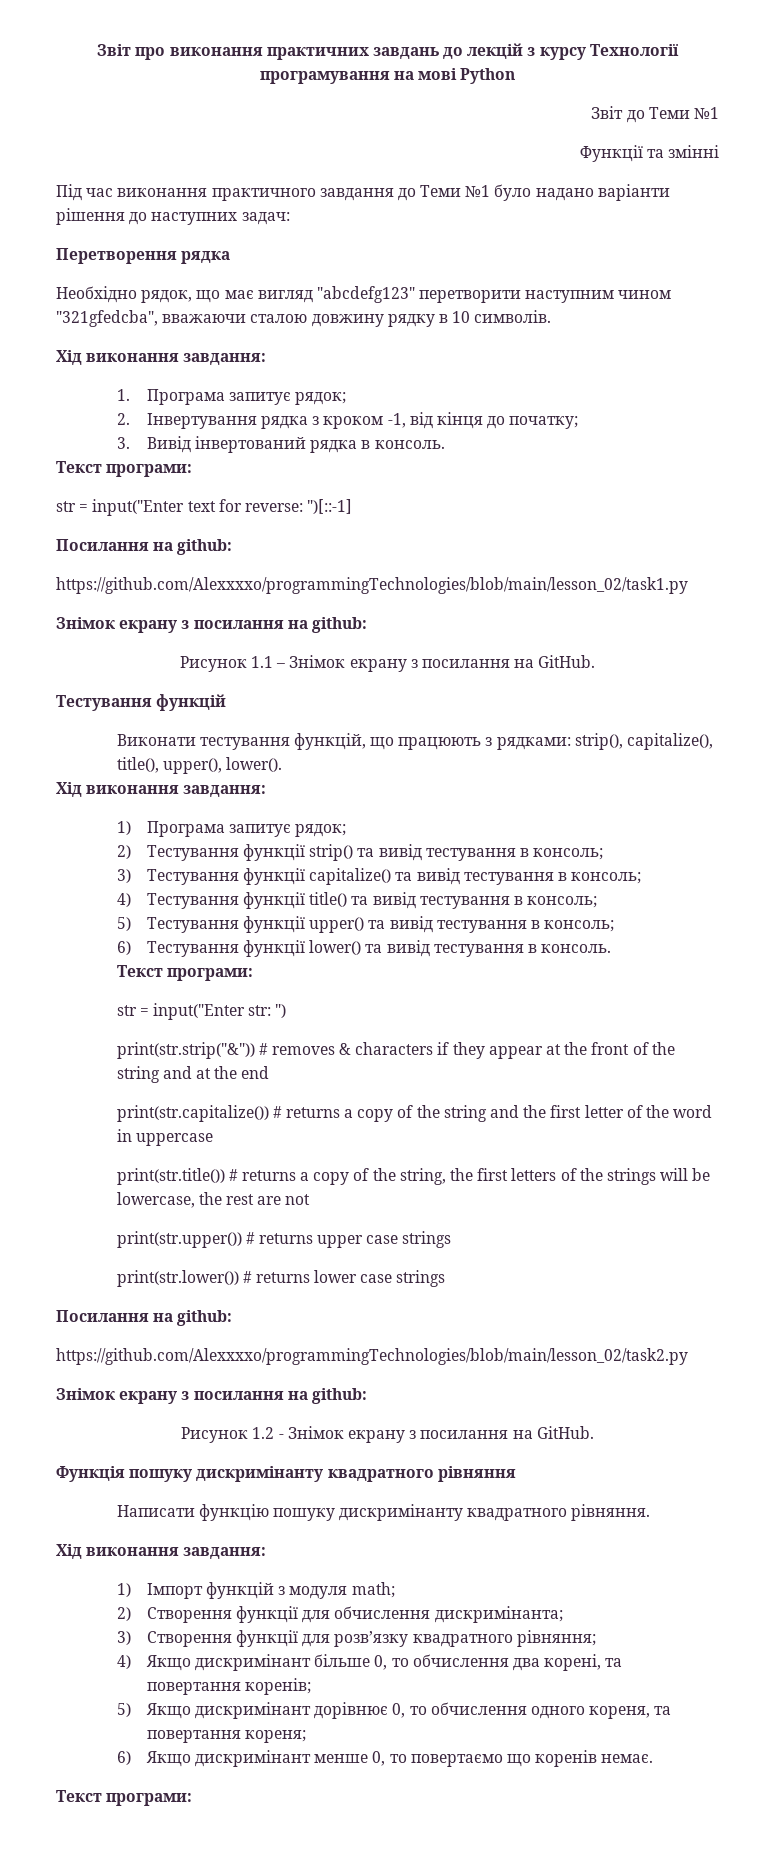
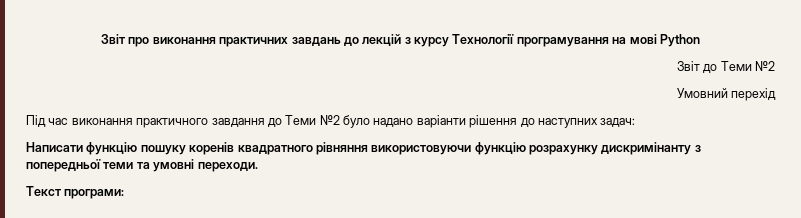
[693,107,719,119] [579,145,719,162] №1 // Функції та змінні -> [755,61,775,71] [676,88,776,101] №2 // Умовний перехід
[465,185,491,197] №1 -> [319,115,340,125] №2
[56,248,231,264] [56,286,672,303] [56,310,552,327] [56,350,267,365] [116,389,347,405] [116,412,579,429] [116,436,445,453] [56,461,193,477] [56,499,353,516] [56,539,233,555] [56,577,688,594] [56,617,367,633] [179,655,596,672] [56,694,227,711] [116,733,714,750] [116,757,282,774] [56,782,267,797] [116,821,347,837] [116,844,604,861] [116,868,642,885] [116,892,598,909] [116,916,615,933] [116,940,612,957] [116,965,253,981] [116,1003,287,1020] [116,1042,675,1059] [116,1066,270,1083] [116,1105,713,1122] [116,1129,213,1146] [116,1168,711,1185] [116,1192,311,1208] [116,1231,452,1248] [116,1270,446,1287] [56,1310,233,1326] [56,1348,688,1365] [56,1388,367,1404] [181,1426,594,1443] [56,1466,516,1482] [116,1504,651,1521] [56,1544,267,1559] [116,1582,395,1599] [116,1606,563,1623] [116,1630,596,1647] [116,1654,623,1671] [146,1678,312,1695] [116,1702,672,1719] [146,1730,307,1743] [116,1750,654,1767] Перетворення рядка // Необхідно рядок, що має вигляд "abcdefg123" перетворити наступним чином "321gfedcba", вважаючи сталою довжину рядку в 10 символів. // Хід виконання завдання: // 1. Програма запитує рядок; // 2. Інвертування рядка з кроком -1, від кінця до початку; // 3. Вивід інвертований рядка в консоль. // Текст програми: // str = input("Enter text for reverse: ")[::-1] // Посилання на github: // https://github.com/Alexxxxo/programmingTechnologies/blob/main/lesson_02/task1.py // Знімок екрану з посилання на github: // Рисунок 1.1 – Знімок екрану з посилання на GitHub. // Тестування функцій // Виконати тестування функцій, що працюють з рядками: strip(), capitalize(), title(), upper(), lower(). // Хід виконання завдання: // 1) Програма запитує рядок; // 2) Тестування функції strip() та вивід тестування в консоль; // 3) Тестування функції capitalize() та вивід тестування в консоль; // 4) Тестування функції title() та вивід тестування в консоль; // 5) Тестування функції upper() та вивід тестування в консоль; // 6) Тестування функції lower() та вивід тестування в консоль. // Текст програми: // str = input("Enter str: ") // print(str.strip("&")) # removes & characters if they appear at the front of the string and at the end // print(str.capitalize()) # returns a copy of the string and the first letter of the word in uppercase // print(str.title()) # returns a copy of the string, the first letters of the strings will be lowercase, the rest are not // print(str.upper()) # returns upper case strings // print(str.lower()) # returns lower case strings // Посилання на github: // https://github.com/Alexxxxo/programmingTechnologies/blob/main/lesson_02/task2.py // Знімок екрану з посилання на github: // Рисунок 1.2 - Знімок екрану з посилання на GitHub. // Функція пошуку дискримінанту квадратного рівняння // Написати функцію пошуку дискримінанту квадратного рівняння. // Хід виконання завдання: // 1) Імпорт функцій з модуля math; // 2) Створення функції для обчислення дискримінанта; // 3) Створення функції для розв’язку квадратного рівняння; // 4) Якщо дискримінант більше 0, то обчислення два корені, та повертання коренів; // 5) Якщо дискримінант дорівнює 0, то обчислення одного кореня, та повертання кореня; // 6) Якщо дискримінант менше 0, то повертаємо що коренів немає. -> [26,142,701,155] [26,159,258,172] Написати функцію пошуку коренів квадратного рівняння використовуючи функцію розрахунку дискримінанту з попередньої теми та умовні переходи.

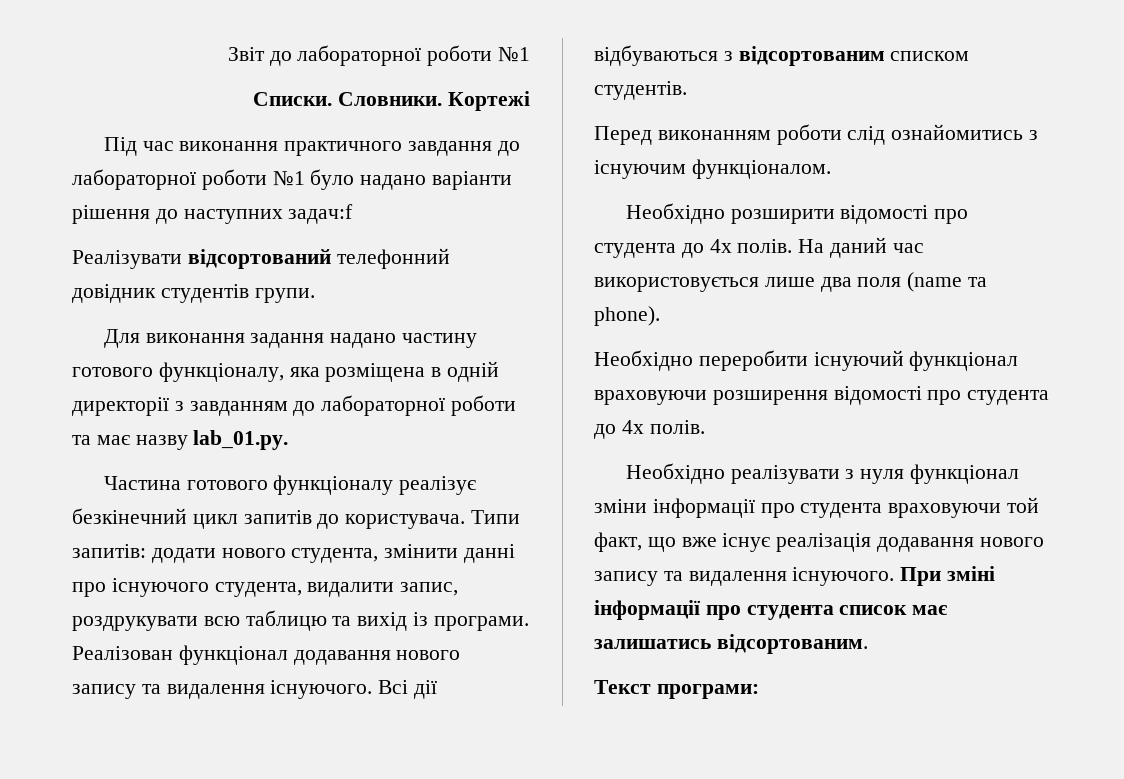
[101,34,700,47] [676,61,775,73] [676,88,776,101] Звіт про виконання практичних завдань до лекцій з курсу Технології програмування на мові Python // Звіт до Теми №2 // Умовний перехід -> [227,45,530,66] [253,91,530,111] Звіт до лабораторної роботи №1 // Списки. Словники. Кортежі
[285,115,340,125] Теми №2 -> [72,169,305,190] лабораторної роботи №1
[600,118,636,127] [26,142,701,155] [26,159,258,172] задач: // Написати функцію пошуку коренів квадратного рівняння використовуючи функцію розрахунку дискримінанту з попередньої теми та умовні переходи. -> [288,204,354,224] [72,248,450,269] [72,284,315,303] [103,329,477,348] [72,361,500,382] [72,395,517,416] [72,430,289,450] [103,475,477,495] [72,508,521,529] [72,544,516,563] [72,578,459,597] [72,610,529,631] [72,645,461,665] [72,680,438,699] [594,45,970,66] [594,81,687,100] [594,124,1039,145] [594,159,831,179] [625,203,969,224] [594,237,924,258] [594,272,988,292] [594,306,660,326] [594,350,1019,371] [594,386,1050,405] [594,420,705,439] [625,463,1019,484] [594,497,1040,518] [594,532,1044,552] [594,566,996,586] [594,600,948,620] [594,634,868,654] задач:f // Реалізувати відсортований телефонний довідник студентів групи. // Для виконання задання надано частину готового функціоналу, яка розміщена в одній директорії з завданням до лабораторної роботи та має назву lab_01.py. // Частина готового функціоналу реалізує безкінечний цикл запитів до користувача. Типи запитів: додати нового студента, змінити данні про існуючого студента, видалити запис, роздрукувати всю таблицю та вихід із програми. Реалізован функціонал додавання нового запису та видалення існуючого. Всі дії відбуваються з відсортованим списком студентів. // Перед виконанням роботи слід ознайомитись з існуючим функціоналом. // Необхідно розширити відомості про студента до 4х полів. На даний час використовується лише два поля (name та phone). // Необхідно переробити існуючий функціонал враховуючи розширення відомості про студента до 4х полів. // Необхідно реалізувати з нуля функціонал зміни інформації про студента враховуючи той факт, що вже існує реалізація додавання нового запису та видалення існуючого. При зміні інформації про студента список має залишатись відсортованим.

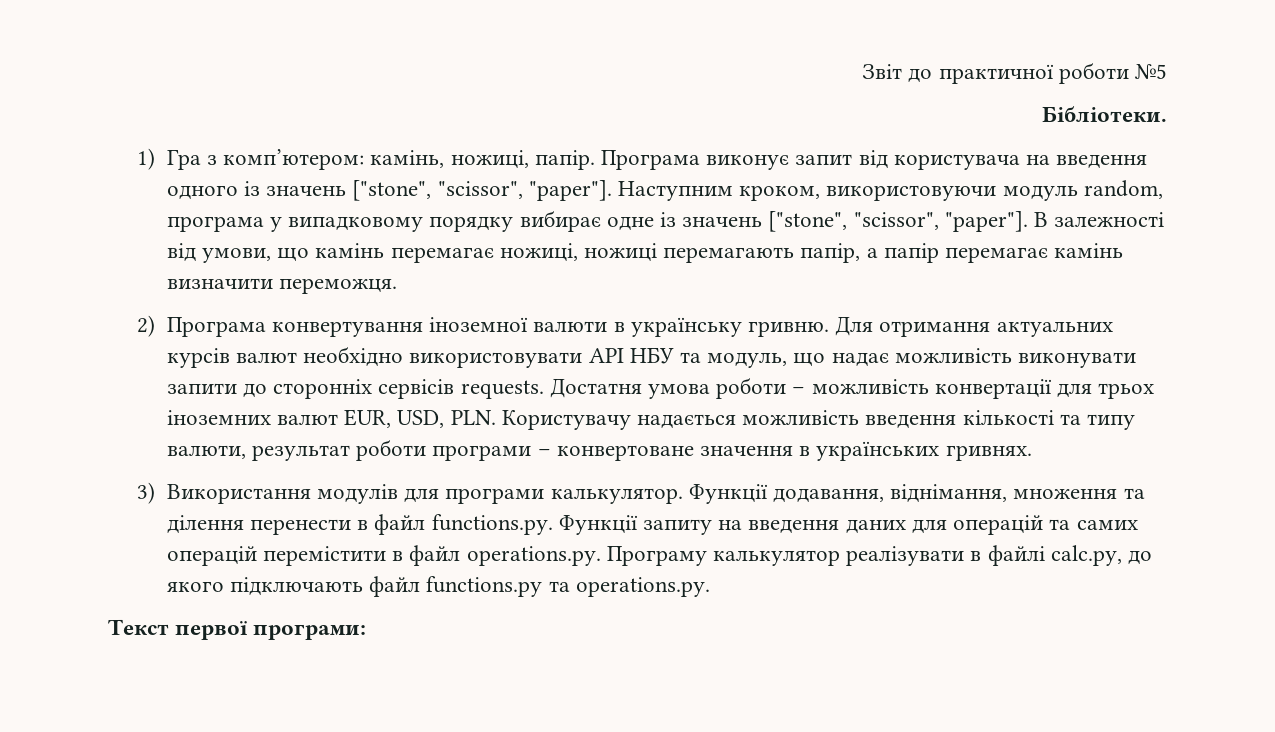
[297,45,530,66] [253,91,530,111] [103,137,520,156] [72,169,513,190] [72,204,354,224] [72,248,450,269] [72,284,315,303] [103,329,477,348] [72,361,500,382] [72,395,517,416] [72,430,289,450] [103,475,477,495] [72,508,521,529] [72,544,516,563] [72,578,459,597] [72,610,529,631] [72,645,461,665] [72,680,438,699] [594,45,970,66] [594,81,687,100] [594,124,1039,145] [594,159,831,179] [625,203,969,224] [594,237,924,258] [594,272,988,292] [594,306,660,326] [594,350,1019,371] [594,386,1050,405] [594,420,705,439] [625,463,1019,484] [594,497,1040,518] [594,532,1044,552] [594,566,996,586] [594,600,948,620] [594,634,868,654] лабораторної роботи №1 // Списки. Словники. Кортежі // Під час виконання практичного завдання до лабораторної роботи №1 було надано варіанти рішення до наступних задач:f // Реалізувати відсортований телефонний довідник студентів групи. // Для виконання задання надано частину готового функціоналу, яка розміщена в одній директорії з завданням до лабораторної роботи та має назву lab_01.py. // Частина готового функціоналу реалізує безкінечний цикл запитів до користувача. Типи запитів: додати нового студента, змінити данні про існуючого студента, видалити запис, роздрукувати всю таблицю та вихід із програми. Реалізован функціонал додавання нового запису та видалення існуючого. Всі дії відбуваються з відсортованим списком студентів. // Перед виконанням роботи слід ознайомитись з існуючим функціоналом. // Необхідно розширити відомості про студента до 4х полів. На даний час використовується лише два поля (name та phone). // Необхідно переробити існуючий функціонал враховуючи розширення відомості про студента до 4х полів. // Необхідно реалізувати з нуля функціонал зміни інформації про студента враховуючи той факт, що вже існує реалізація додавання нового запису та видалення існуючого. При зміні інформації про студента список має залишатись відсортованим. -> [938,62,1167,84] [1042,106,1167,122] [137,148,1148,170] [166,180,1163,201] [166,210,1165,232] [166,243,1124,263] [166,278,397,294] [137,315,1113,337] [166,346,1137,368] [166,377,1155,399] [166,409,1136,430] [166,439,1032,461] [137,482,1145,504] [166,514,1138,535] [166,545,1153,566] [166,576,710,597] практичної роботи №5 // Бібліотеки. // 1) Гра з комп’ютером: камінь, ножиці, папір. Програма виконує запит від користувача на введення одного із значень ["stone", "scissor", "paper"]. Наступним кроком, використовуючи модуль random, програма у випадковому порядку вибирає одне із значень ["stone", "scissor", "paper"]. В залежності від умови, що камінь перемагає ножиці, ножиці перемагають папір, а папір перемагає камінь визначити переможця. // 2) Програма конвертування іноземної валюти в українську гривню. Для отримання актуальних курсів валют необхідно використовувати API НБУ та модуль, що надає можливість виконувати запити до сторонніх сервісів requests. Достатня умова роботи – можливість конвертації для трьох іноземних валют EUR, USD, PLN. Користувачу надається можливість введення кількості та типу валюти, результат роботи програми – конвертоване значення в українських гривнях. // 3) Використання модулів для програми калькулятор. Функції додавання, віднімання, множення та ділення перенести в файл functions.py. Функції запиту на введення даних для операцій та самих операцій перемістити в файл operations.py. Програму калькулятор реалізувати в файлі calc.py, до якого підключають файл functions.py та operations.py.
(651, 687) none -> [175,621,249,640] первої

